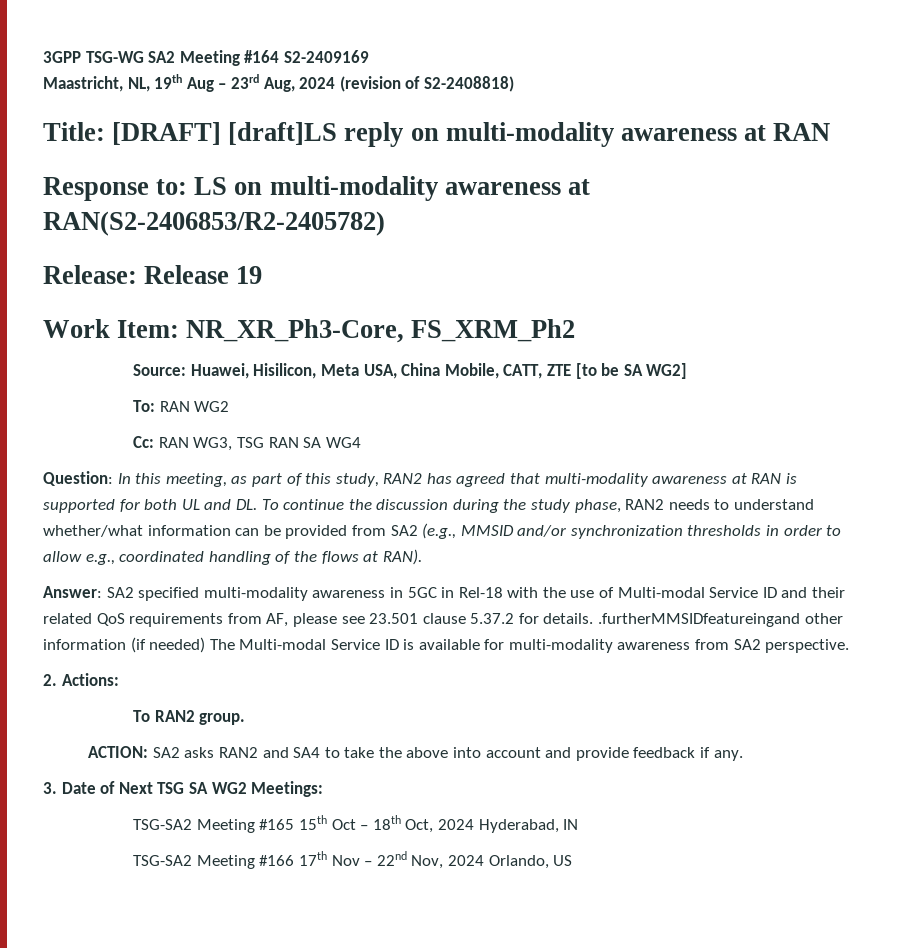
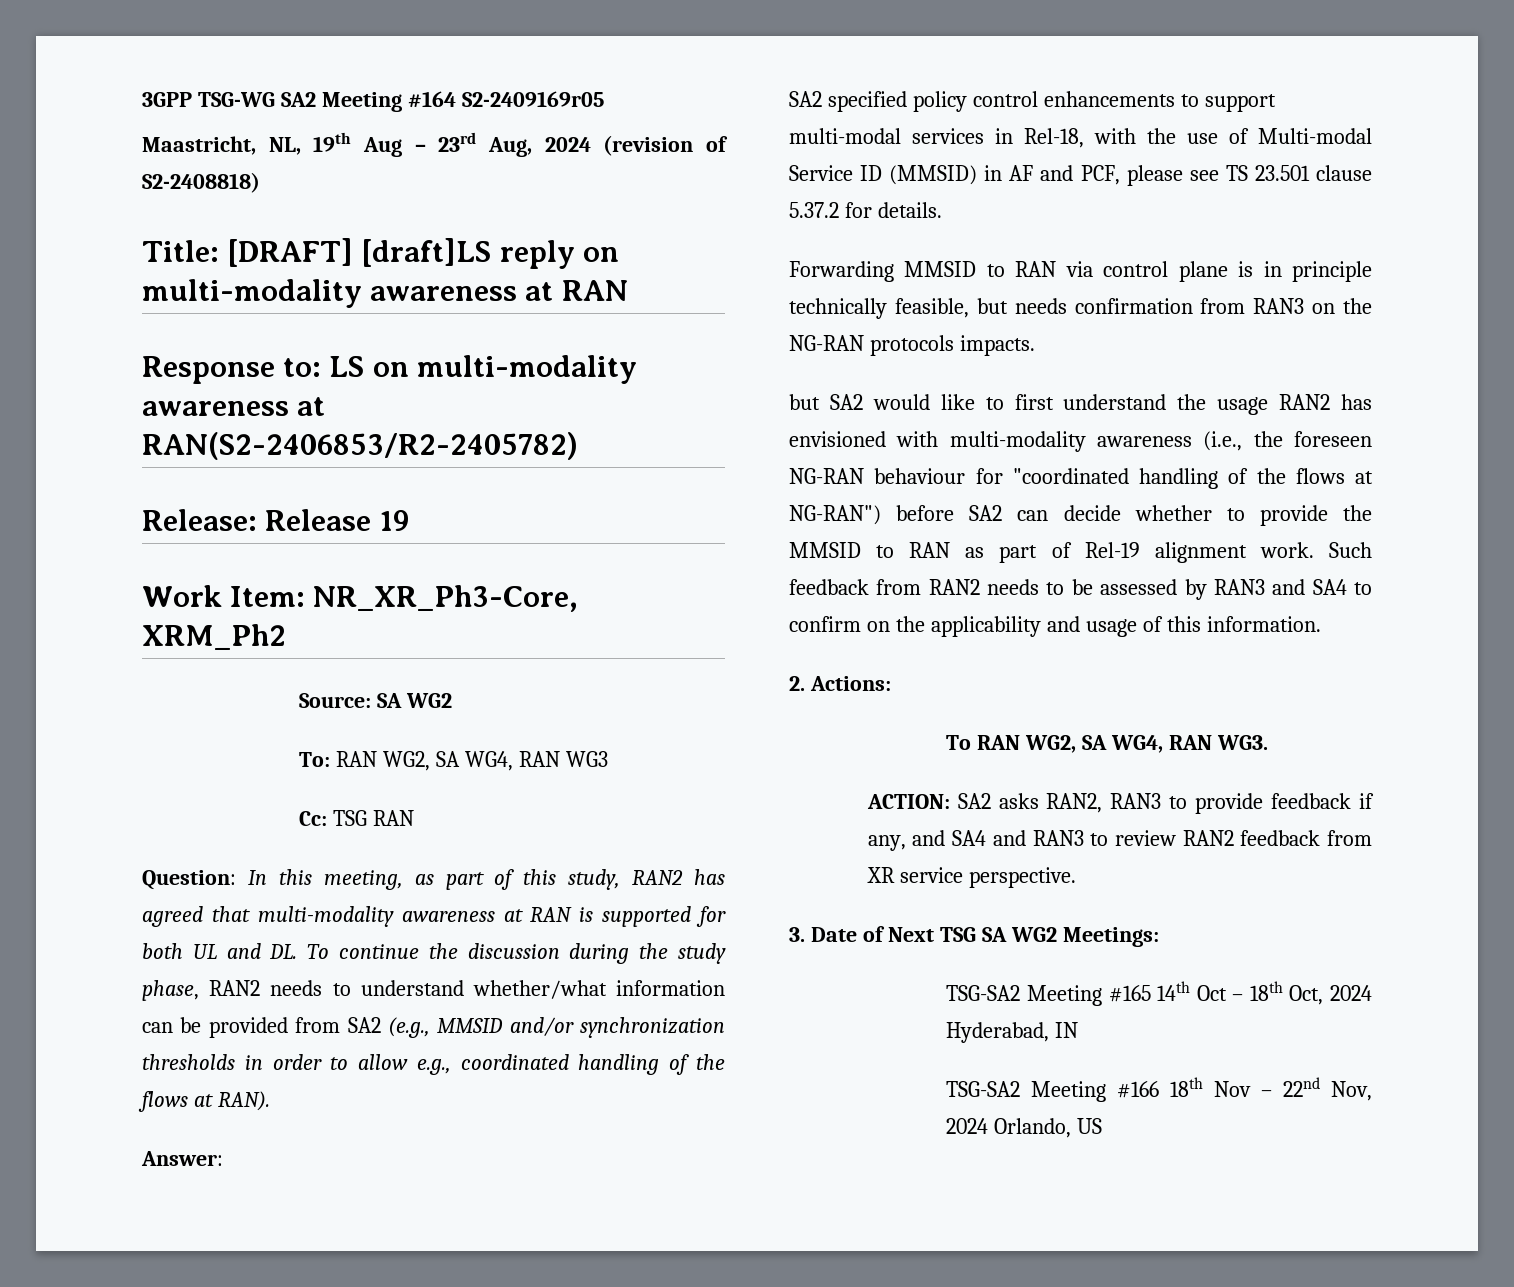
[283,50,369,63] S2-2409169 -> [461,91,604,107] S2-2409169r05
[411,319,576,342] FS_XRM_Ph2 -> [142,624,286,650] XRM_Ph2
[190,363,688,379] [133,400,230,412] Huawei, Hisilicon, Meta USA, China Mobile, CATT, ZTE [to be SA WG2] // To: RAN WG2 -> [377,693,453,708] [299,751,609,771] SA WG2 // To: RAN WG2, SA WG4, RAN WG3
[158,437,233,451] RAN WG3, -> (328, 818) none
[303,437,361,448] SA WG4 -> (415, 818) none
(102, 592) none -> (223, 1158) //
[203,587,503,601] multi-modality awareness in 5GC in Rel-18 -> [912,91,1276,112] [789,128,1084,148] policy control enhancements to support multi-modal services in Rel-18,
[781,587,846,598] [43,613,289,627] and their related QoS requirements from AF, -> [889,165,1120,185] (MMSID) in AF and PCF,
(365, 620) none -> [1225,165,1248,181] TS
[598,613,843,627] [43,637,850,653] [43,673,119,686] [133,710,246,725] [88,746,743,761] .furtherMMSIDfeatureingand other information (if needed) The Multi-modal Service ID is available for multi-modality awareness from SA2 perspective. // 2. Actions: // To RAN2 group. // ACTION: SA2 asks RAN2 and SA4 to take the above into account and provide feedback if any. -> [789,261,1372,282] [789,298,1372,319] [789,335,1035,356] [789,394,1372,415] [789,431,1372,452] [789,468,1373,489] [789,505,1372,526] [789,542,1372,563] [789,579,1372,600] [789,616,1321,637] [789,676,891,691] [946,735,1269,753] [866,793,1374,814] [867,830,1372,851] [866,867,1076,888] // Forwarding MMSID to RAN via control plane is in principle technically feasible, but needs confirmation from RAN3 on the NG-RAN protocols impacts. // but SA2 would like to first understand the usage RAN2 has envisioned with multi-modality awareness (i.e., the foreseen NG-RAN behaviour for "coordinated handling of the flows at NG-RAN") before SA2 can decide whether to provide the MMSID to RAN as part of Rel-19 alignment work. Such feedback from RAN2 needs to be assessed by RAN3 and SA4 to confirm on the applicability and usage of this information. // 2. Actions: // To RAN WG2, SA WG4, RAN WG3. // ACTION: SA2 asks RAN2, RAN3 to provide feedback if any, and SA4 and RAN3 to review RAN2 feedback from XR service perspective.
[299,815,328,830] 15th -> [1157,981,1191,1001] 14th
[299,851,328,866] 17th -> [1170,1077,1204,1097] 18th

